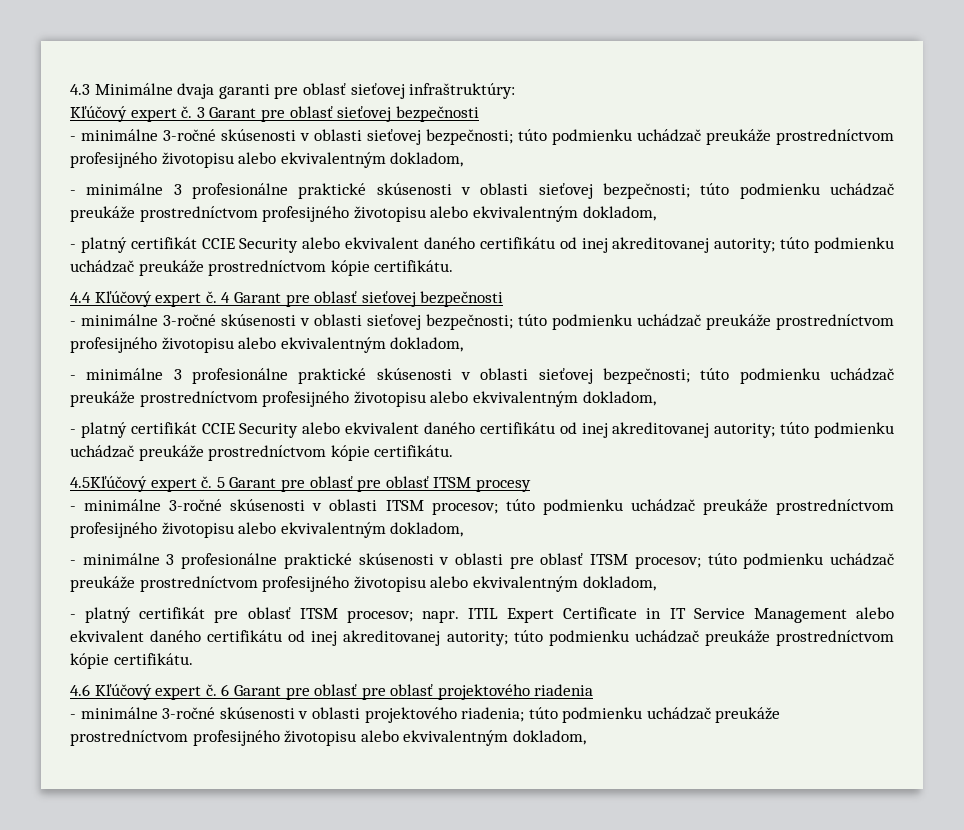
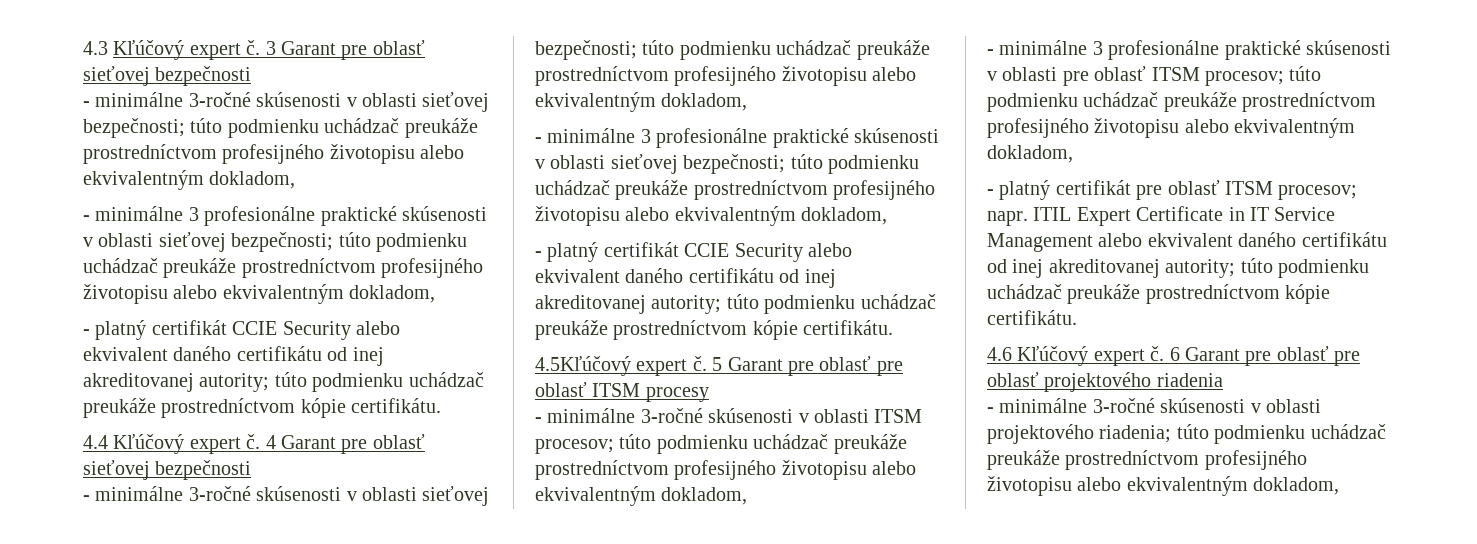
[94,83,516,99] Minimálne dvaja garanti pre oblasť sieťovej infraštruktúry: // -> (108, 48) none

